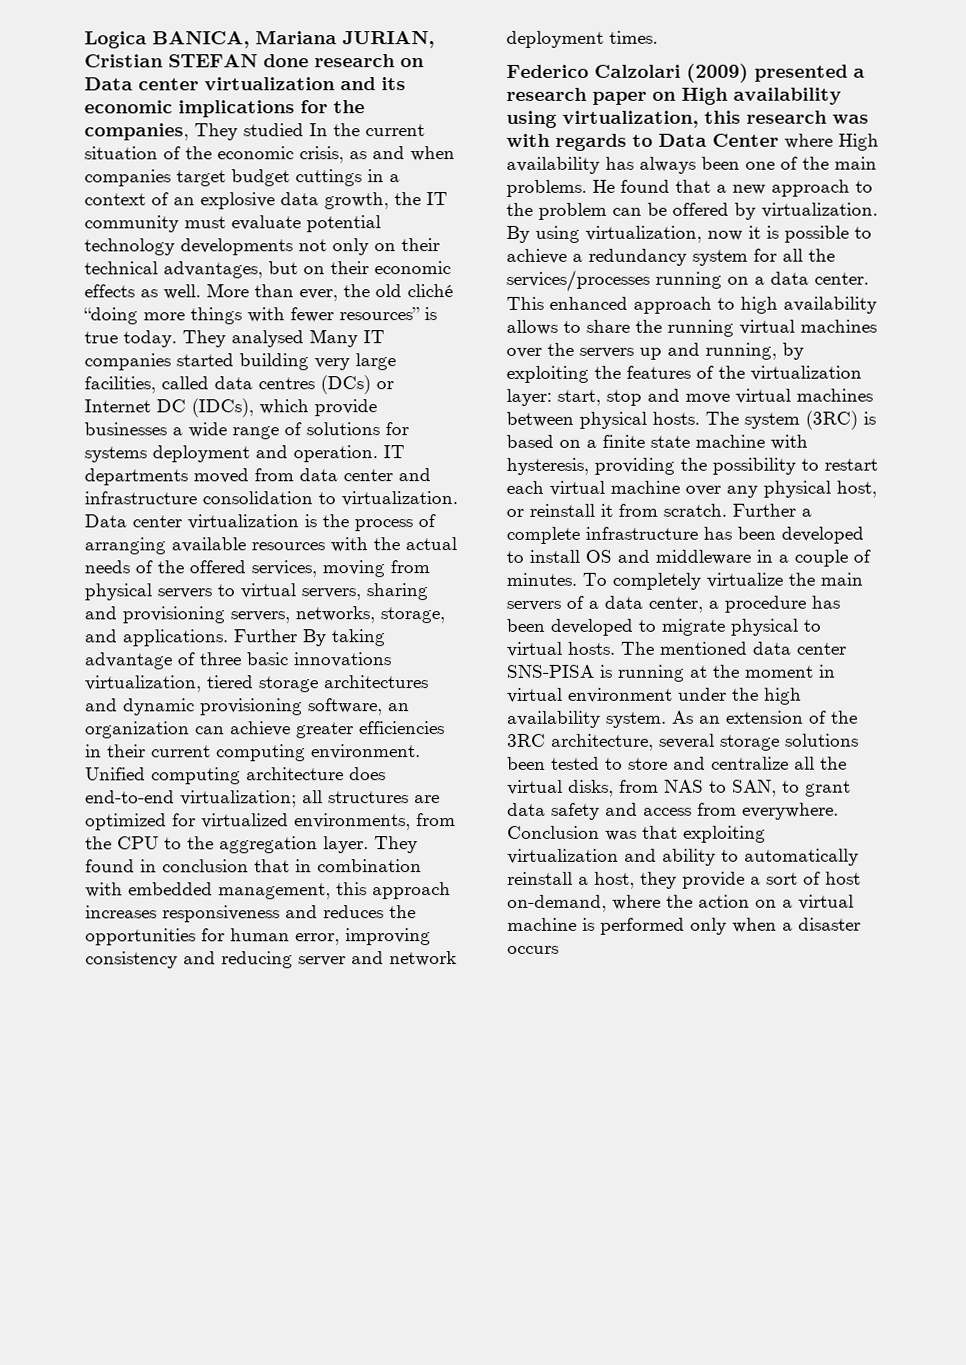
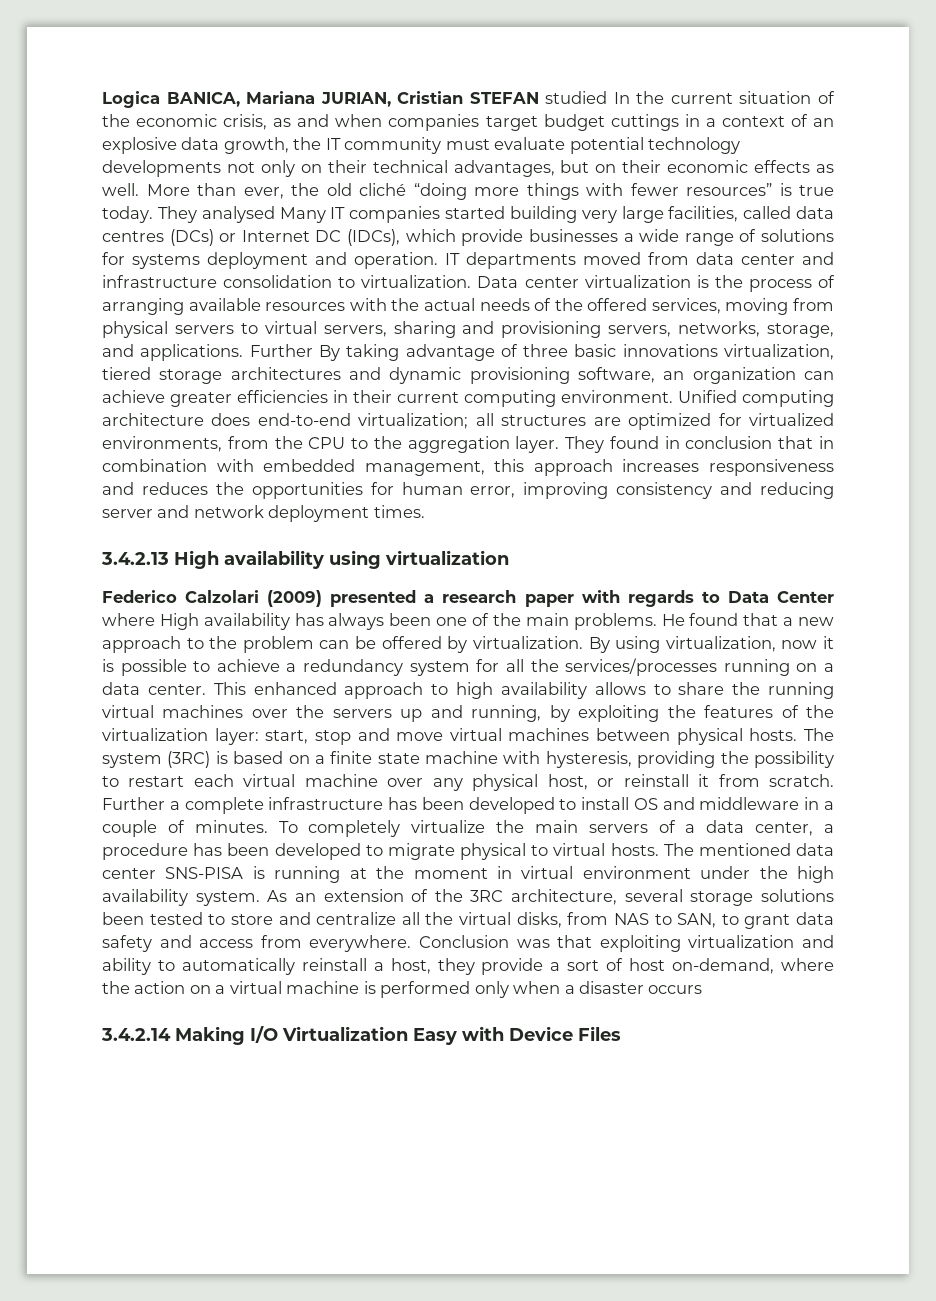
[263,54,424,68] [84,77,406,91] [84,100,365,118] [84,123,238,141] done research on Data center virtualization and its economic implications for the companies, They -> (539, 98) none
(658, 37) none -> [101,550,509,569] // 3.4.2.13 High availability using virtualization
[652,87,842,105] [506,110,869,128] on High availability using virtualization, this research was -> (574, 600) none
(559, 949) none -> [101,1026,621,1045] // 3.4.2.14 Making I/O Virtualization Easy with Device Files

